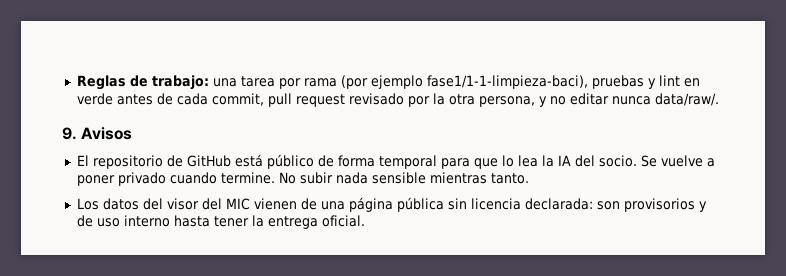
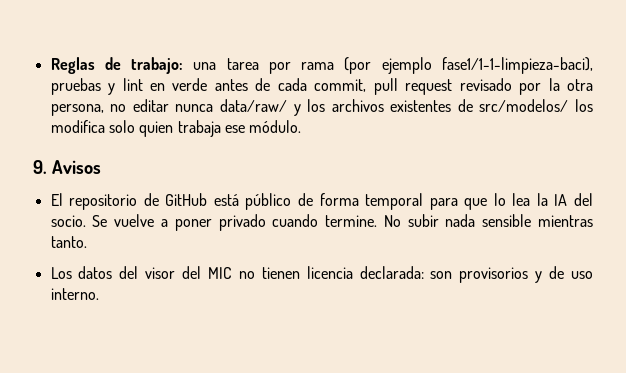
[538,96,547,107] y -> (104, 110) none
[654,93,719,106] data/raw/. -> [219,99,593,116] [50,120,302,137] data/raw/ y los archivos existentes de src/modelos/ los modifica solo quien trabaja ese módulo.
[253,197,467,212] vienen de una página pública sin -> [238,267,300,279] no tienen
[123,215,365,229] interno hasta tener la entrega oficial. -> [50,288,99,300] interno.

